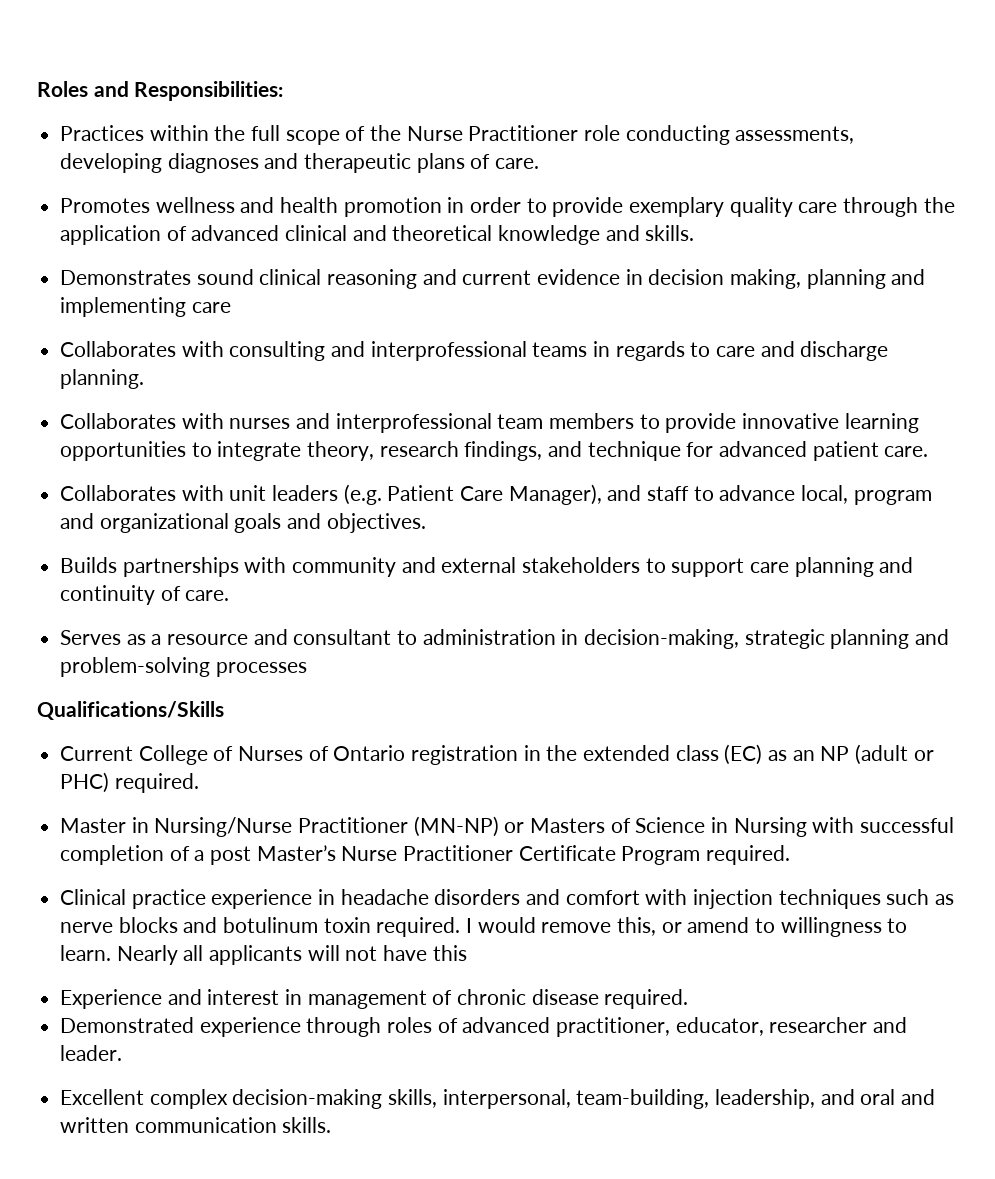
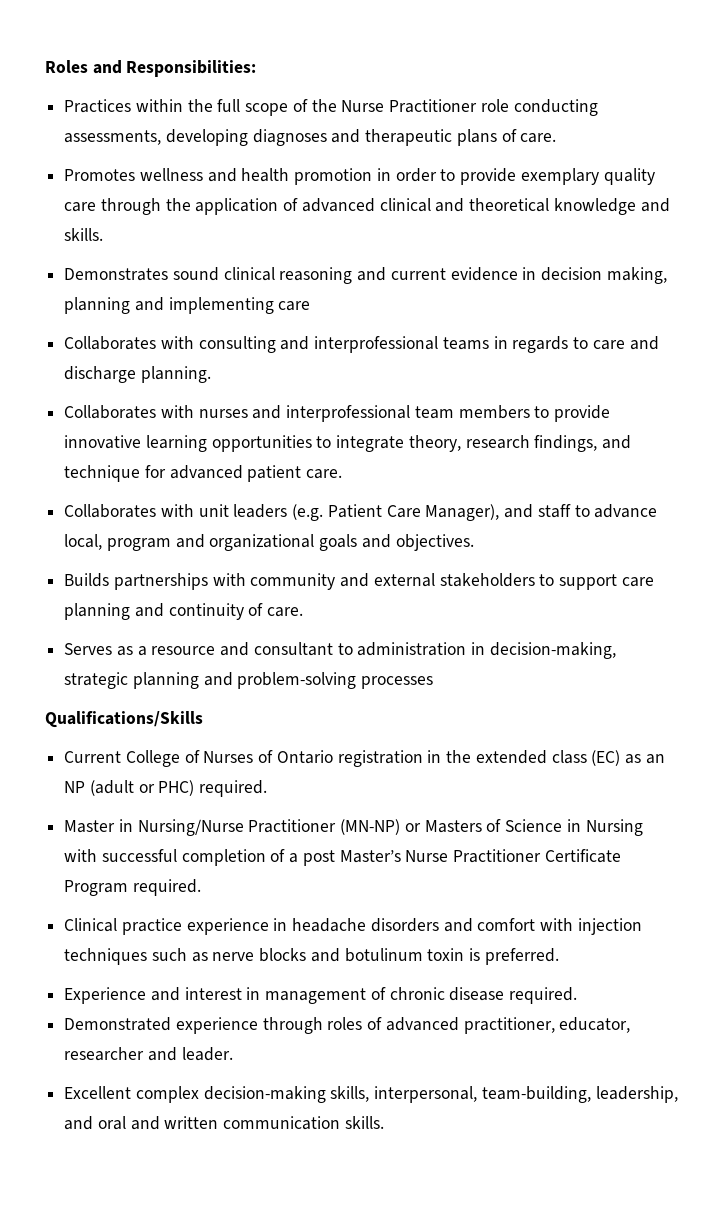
[376,917,908,937] [60,945,467,965] required. I would remove this, or amend to willingness to learn. Nearly all applicants will not have this -> [469,948,559,965] is preferred.

